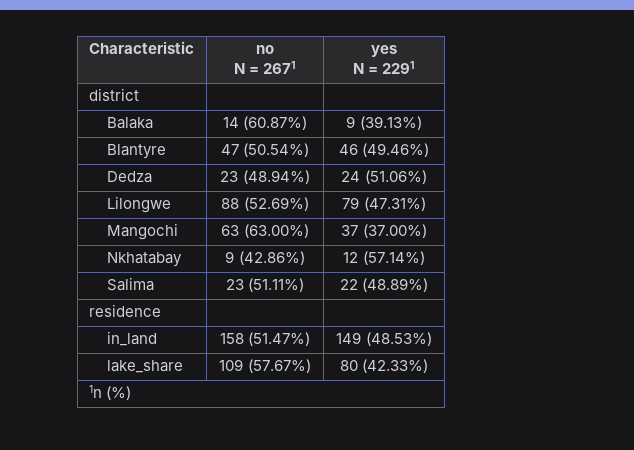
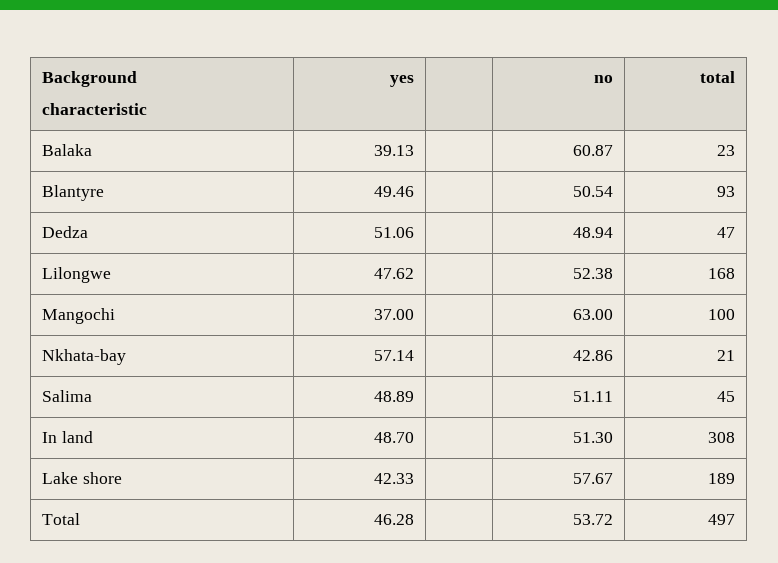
[88,41,194,54] [256,45,274,54] [233,61,297,74] [371,45,397,57] [352,61,416,74] [88,88,139,101] [106,117,153,129] [222,116,308,130] [346,116,422,130] [106,144,166,159] [220,143,310,157] [338,143,430,157] [106,171,152,183] [220,170,310,184] [341,170,427,184] [106,196,171,213] [221,197,309,211] [342,197,426,211] [106,223,178,240] [221,224,309,238] [341,224,427,238] [106,252,182,267] [225,251,305,265] [343,251,425,265] [106,277,154,291] [225,278,305,292] [339,278,429,292] [88,304,161,317] [106,331,157,346] [219,332,311,346] [336,332,432,346] [106,360,183,373] [219,359,311,373] [339,359,429,373] [88,385,131,400] Characteristic | no // N = 2671 | yes // N = 2291 // district | | // Balaka | 14 (60.87%) | 9 (39.13%) // Blantyre | 47 (50.54%) | 46 (49.46%) // Dedza | 23 (48.94%) | 24 (51.06%) // Lilongwe | 88 (52.69%) | 79 (47.31%) // Mangochi | 63 (63.00%) | 37 (37.00%) // Nkhatabay | 9 (42.86%) | 12 (57.14%) // Salima | 23 (51.11%) | 22 (48.89%) // residence | | // in_land | 158 (51.47%) | 149 (48.53%) // lake_share | 109 (57.67%) | 80 (42.33%) // 1n (%) -> [42,71,138,87] [42,103,148,115] [389,75,414,87] [593,75,613,83] [699,71,735,83] [42,144,93,156] [373,145,414,156] [572,145,613,156] [716,145,735,156] [42,185,105,201] [373,186,414,197] [572,186,613,197] [716,186,735,197] [42,226,89,238] [373,227,414,238] [572,227,613,238] [716,227,735,238] [42,267,112,283] [373,268,414,279] [572,268,613,279] [707,268,735,279] [42,308,116,324] [373,309,414,320] [572,309,613,320] [707,309,735,320] [42,349,127,365] [373,350,414,361] [572,350,613,361] [716,350,735,361] [42,390,93,402] [373,391,414,402] [572,391,613,402] [716,391,735,402] [42,431,93,443] [373,432,414,443] [572,432,613,443] [707,432,735,443] [42,472,122,484] [373,473,414,484] [572,473,613,484] [707,473,735,484] [42,513,81,525] [373,514,414,525] [572,514,613,525] [707,514,735,525] Background // characteristic | yes | | no | total // Balaka | 39.13 | | 60.87 | 23 // Blantyre | 49.46 | | 50.54 | 93 // Dedza | 51.06 | | 48.94 | 47 // Lilongwe | 47.62 | | 52.38 | 168 // Mangochi | 37.00 | | 63.00 | 100 // Nkhata-bay | 57.14 | | 42.86 | 21 // Salima | 48.89 | | 51.11 | 45 // In land | 48.70 | | 51.30 | 308 // Lake shore | 42.33 | | 57.67 | 189 // Total | 46.28 | | 53.72 | 497

